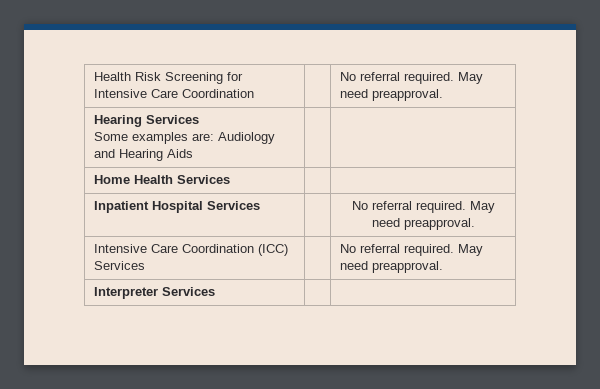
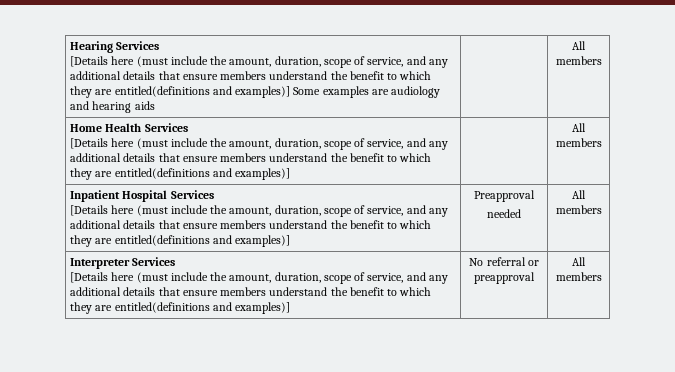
[93,72,243,84] [93,89,254,98] [339,72,483,84] [339,89,443,101] [93,115,199,127] [93,132,275,144] [93,149,193,161] [93,175,230,184] [93,201,260,213] [351,201,495,213] [371,218,475,230] [93,244,288,256] [93,261,145,270] [339,244,483,256] [339,261,443,273] [93,287,215,299] Health Risk Screening for Intensive Care Coordination | | No referral required. May need preapproval. // Hearing Services // Some examples are: Audiology and Hearing Aids | | // Home Health Services | | // Inpatient Hospital Services | | No referral required. May need preapproval. // Intensive Care Coordination (ICC) Services | | No referral required. May need preapproval. // Interpreter Services | | -> [70,41,160,53] [70,56,448,68] [70,71,432,80] [70,86,441,98] [70,101,155,113] [572,41,586,50] [555,56,602,65] [70,123,188,132] [70,138,448,150] [70,153,432,162] [70,168,291,180] [572,123,586,132] [555,138,602,147] [70,190,214,202] [70,205,448,217] [70,220,432,229] [70,235,291,247] [474,190,535,202] [487,209,521,218] [572,190,586,199] [555,205,602,214] [70,257,176,269] [70,272,448,284] [70,287,432,296] [70,302,291,314] [469,257,539,266] [474,272,535,284] [572,257,586,266] [555,272,602,281] Hearing Services // [Details here (must include the amount, duration, scope of service, and any additional details that ensure members understand the benefit to which they are entitled(definitions and examples)] Some examples are audiology and hearing aids | | All members // Home Health Services // [Details here (must include the amount, duration, scope of service, and any additional details that ensure members understand the benefit to which they are entitled(definitions and examples)] | | All members // Inpatient Hospital Services // [Details here (must include the amount, duration, scope of service, and any additional details that ensure members understand the benefit to which they are entitled(definitions and examples)] | Preapproval // needed | All members // Interpreter Services // [Details here (must include the amount, duration, scope of service, and any additional details that ensure members understand the benefit to which they are entitled(definitions and examples)] | No referral or preapproval | All members

